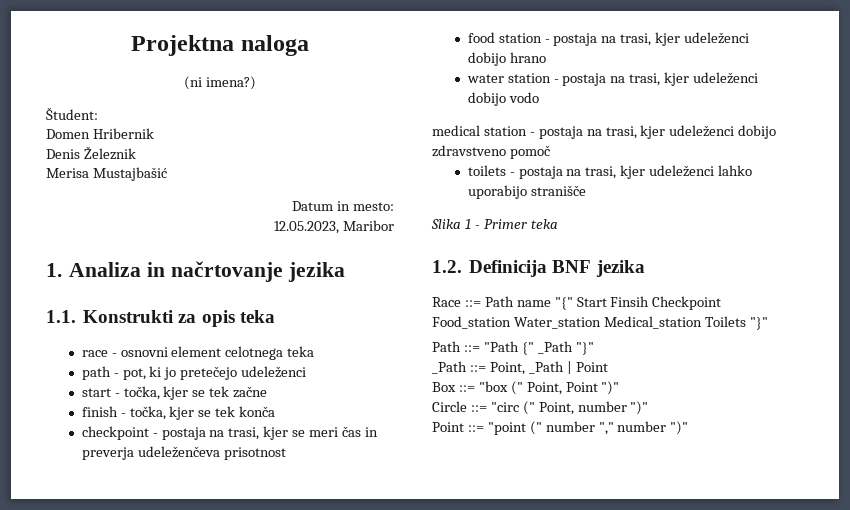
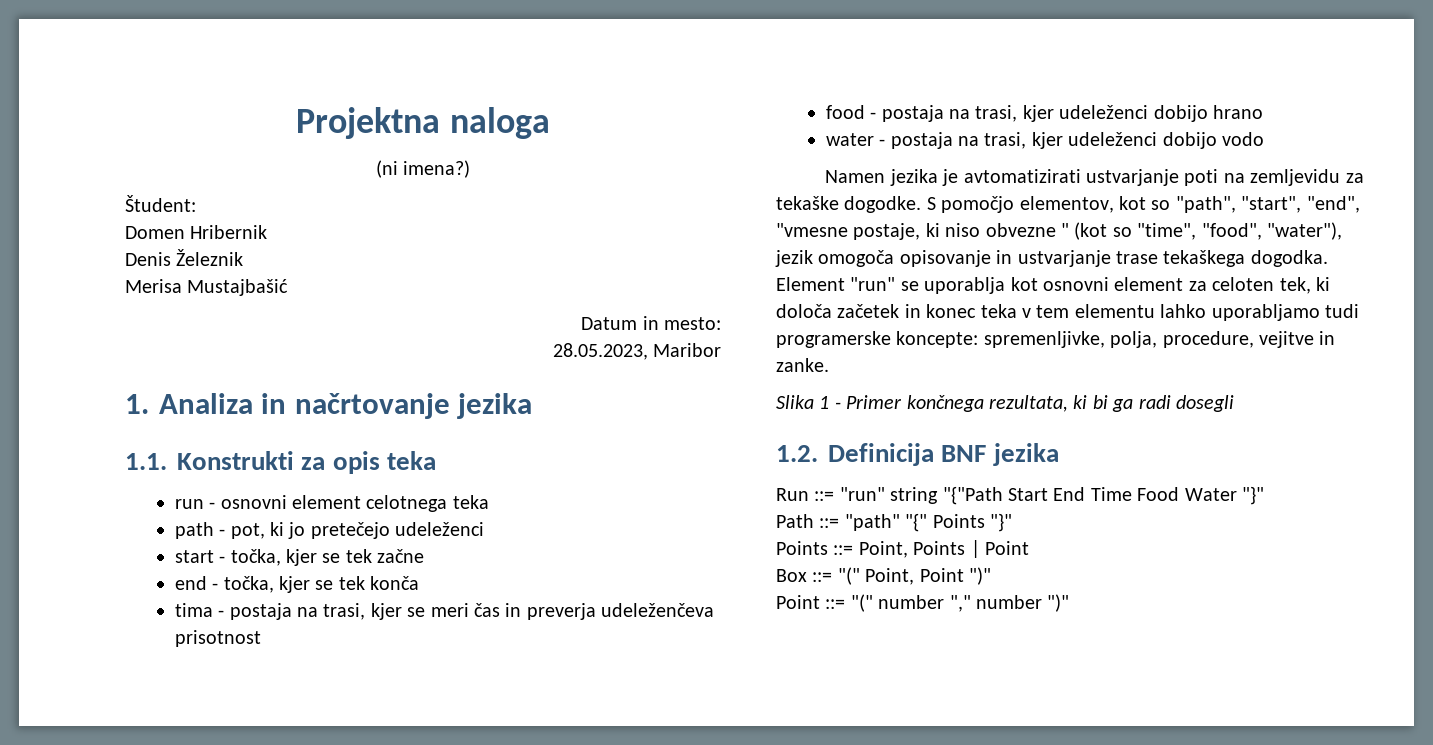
[274,221,340,234] 12.05.2023, -> [552,343,648,360] 28.05.2023,
[81,350,108,357] race -> [174,499,204,509] run
[81,406,118,417] finish -> [174,576,207,590] end
[81,426,149,440] checkpoint -> [174,603,213,617] tima
[498,33,542,43] station -> (865, 112) none
[507,73,551,83] station -> (874, 139) none
[432,125,777,139] [432,145,550,159] [467,165,753,179] [467,185,586,199] [431,219,558,229] [432,260,645,277] [432,296,722,310] [432,316,746,329] medical station - postaja na trasi, kjer udeleženci dobijo zdravstveno pomoč // toilets - postaja na trasi, kjer udeleženci lahko uporabijo stranišče // Slika 1 - Primer teka // 1.2. Definicija BNF jezika // Race ::= Path name "{" Start Finsih Checkpoint Food_station Water_station Medical_station Toilets -> [825,169,1364,186] [776,196,1360,213] [776,222,1342,240] [775,250,1328,267] [776,277,1330,294] [776,304,1359,321] [776,331,1336,348] [776,358,829,372] [776,395,1234,412] [776,443,1059,466] [776,486,1237,505] Namen jezika je avtomatizirati ustvarjanje poti na zemljevidu za tekaške dogodke. S pomočjo elementov, kot so "path", "start", "end", "vmesne postaje, ki niso obvezne " (kot so "time", "food", "water"), jezik omogoča opisovanje in ustvarjanje trase tekaškega dogodka. Element "run" se uporablja kot osnovni element za celoten tek, ki določa začetek in konec teka v tem elementu lahko uporabljamo tudi programerske koncepte: spremenljivke, polja, procedure, vejitve in zanke. // Slika 1 - Primer končnega rezultata, ki bi ga radi dosegli // 1.2. Definicija BNF jezika // Run ::= "run" string "{"Path Start End Time Food Water
[483,341,594,355] [432,361,467,374] "Path {" _Path "}" // _Path -> [844,513,1012,532] [776,541,828,555] "path" "{" Points "}" // Points
[528,361,564,374] _Path -> [913,541,966,555] Points
[478,381,523,395] "box (" -> [837,567,860,585] "("
[432,401,649,415] // Circle ::= "circ (" Point, number ")" -> (991, 576) none
[487,421,542,435] "point (" -> [850,594,873,612] "("

